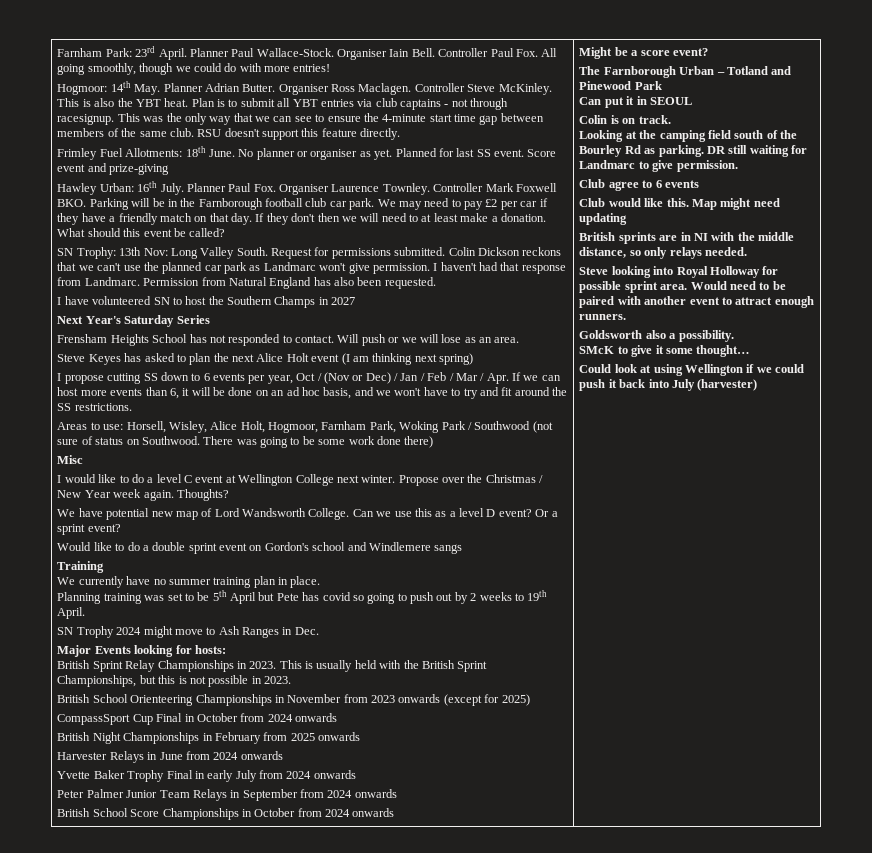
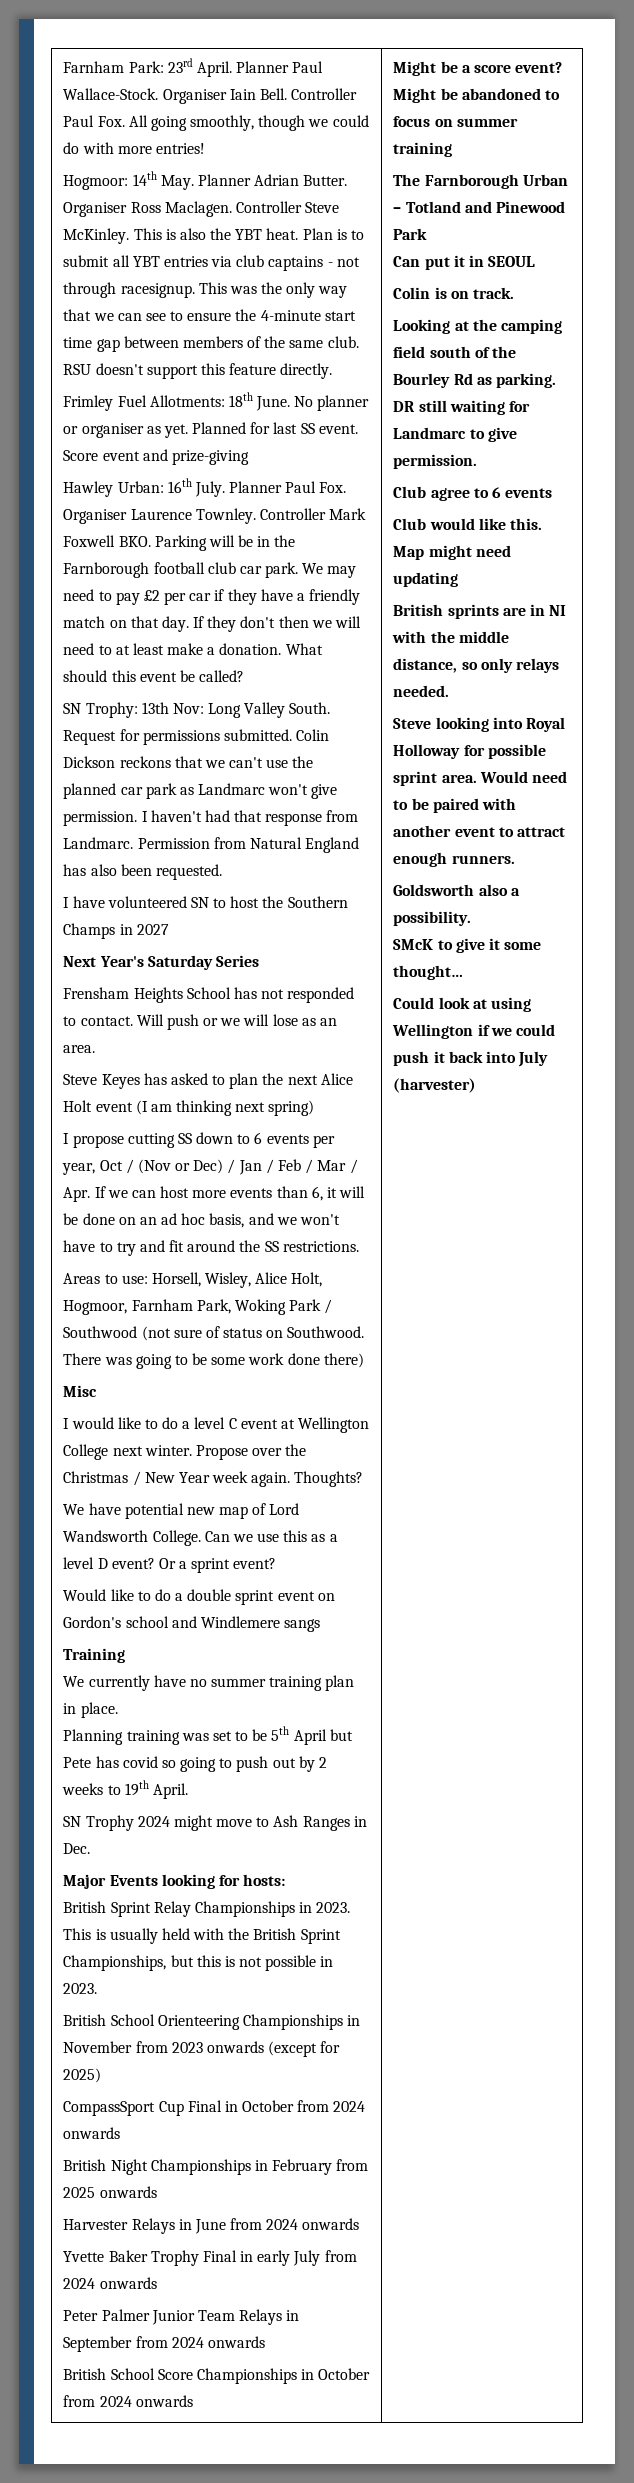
(708, 52) none -> [393,88,560,103] [393,116,518,127] [393,142,453,157] Might be abandoned to focus on summer training

